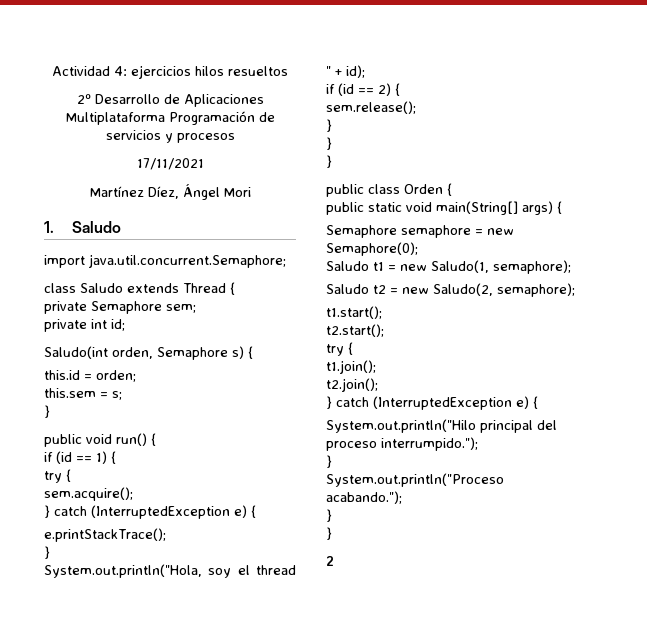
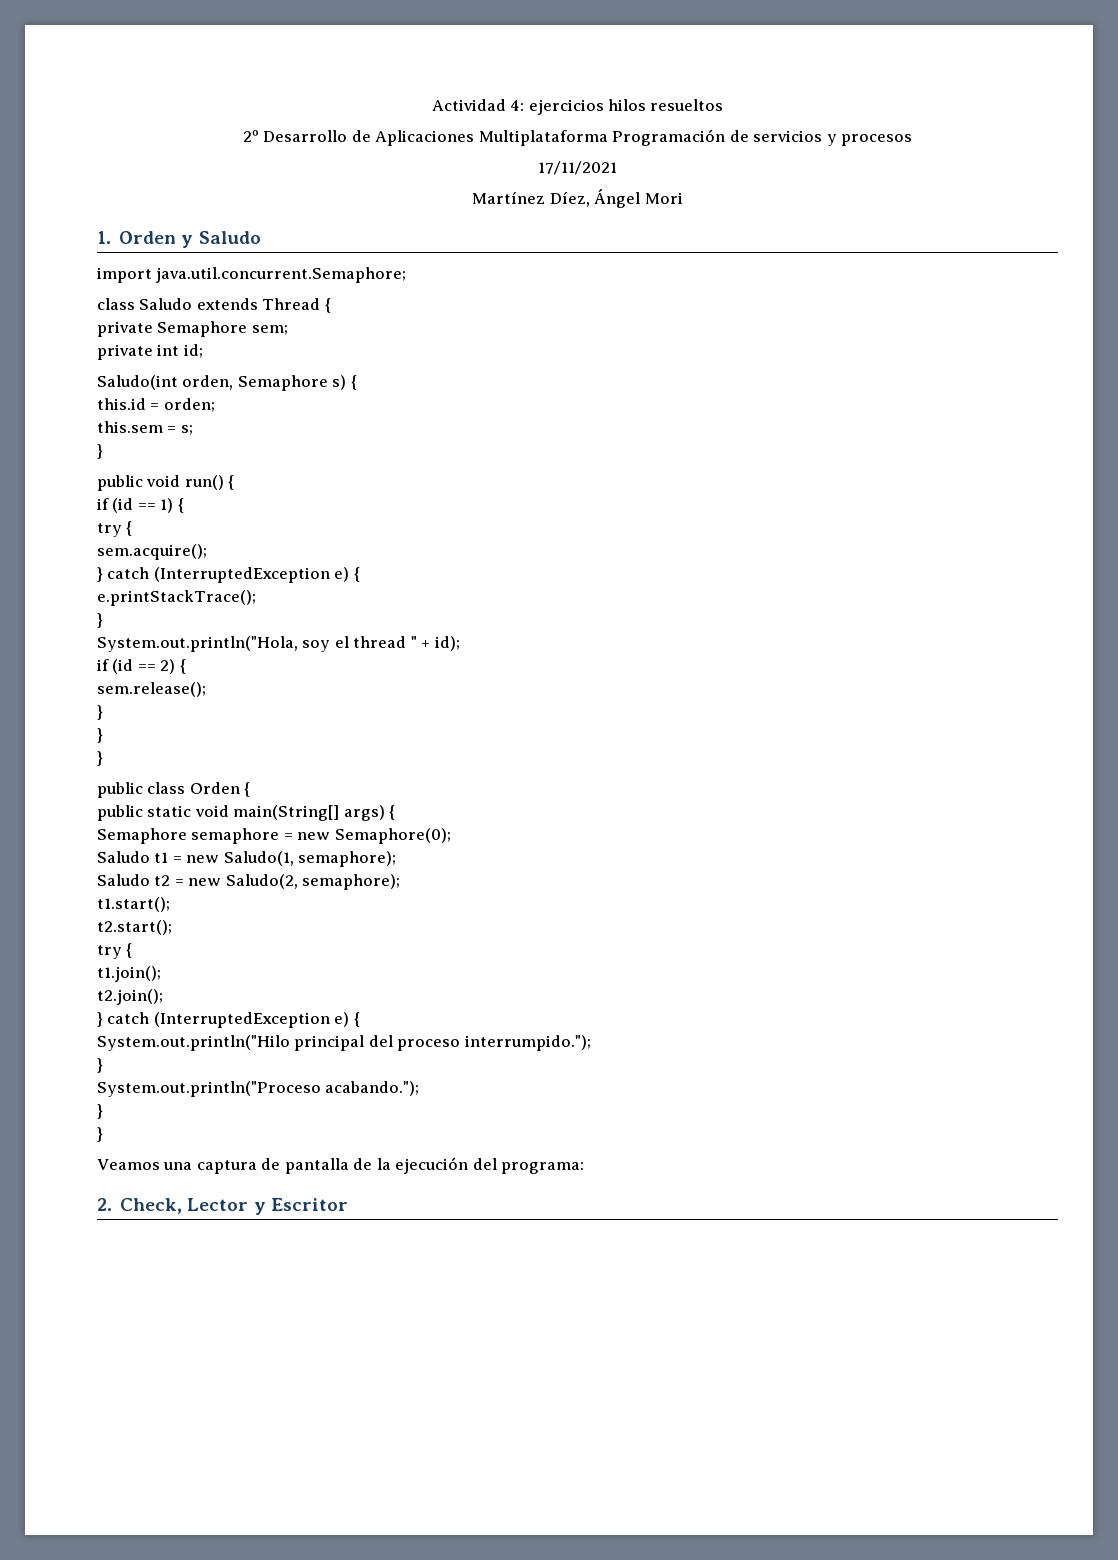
(54, 227) none -> [119,231,194,248] Orden y
[326,556,334,566] 2 -> [97,1157,585,1174] [97,1198,348,1215] Veamos una captura de pantalla de la ejecución del programa: // 2. Check, Lector y Escritor

